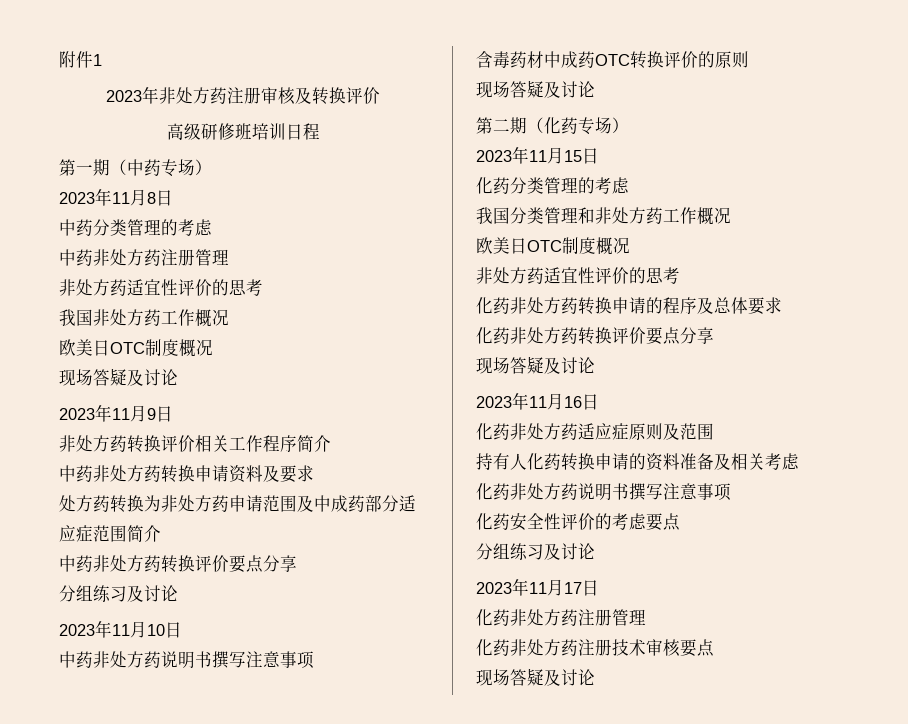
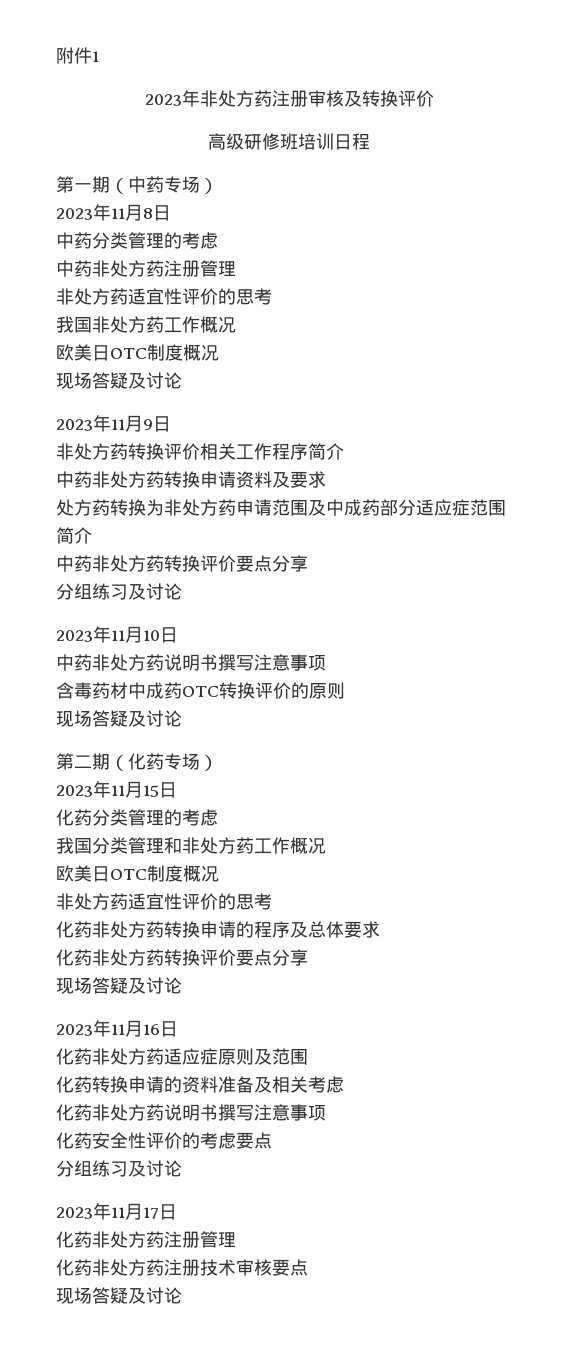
[476,453,527,470] 持有人 -> (308, 1057) none

